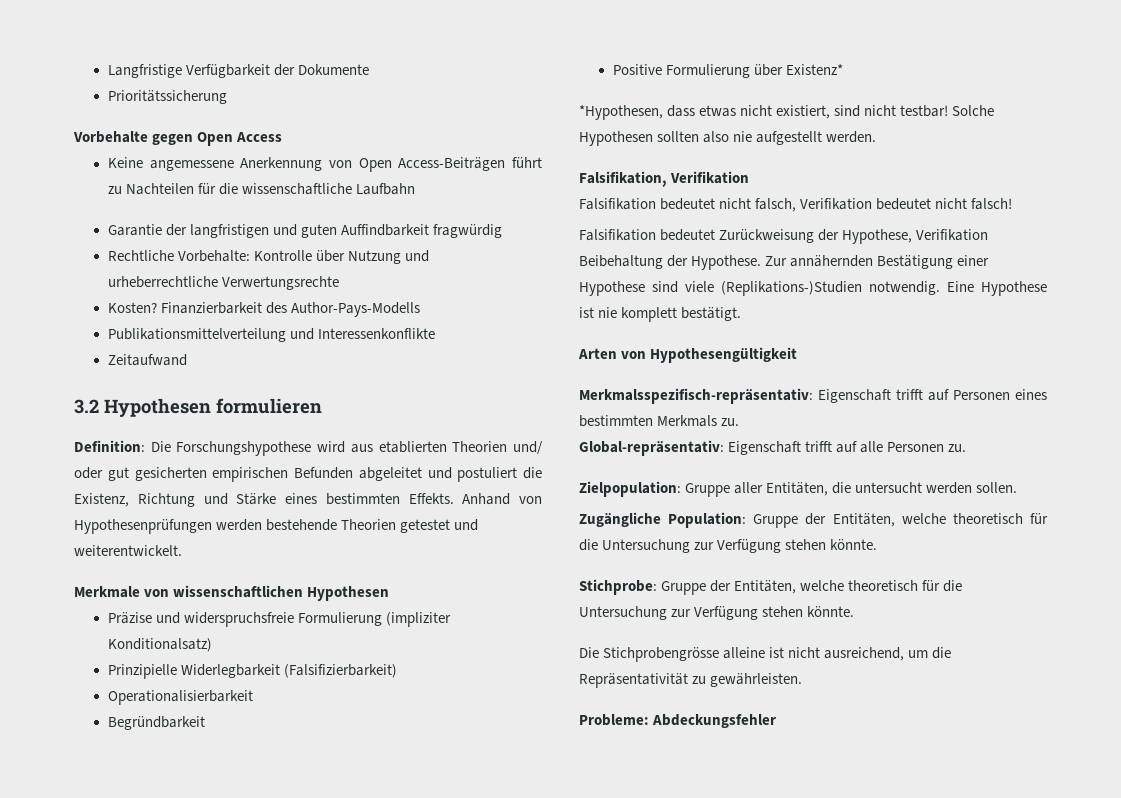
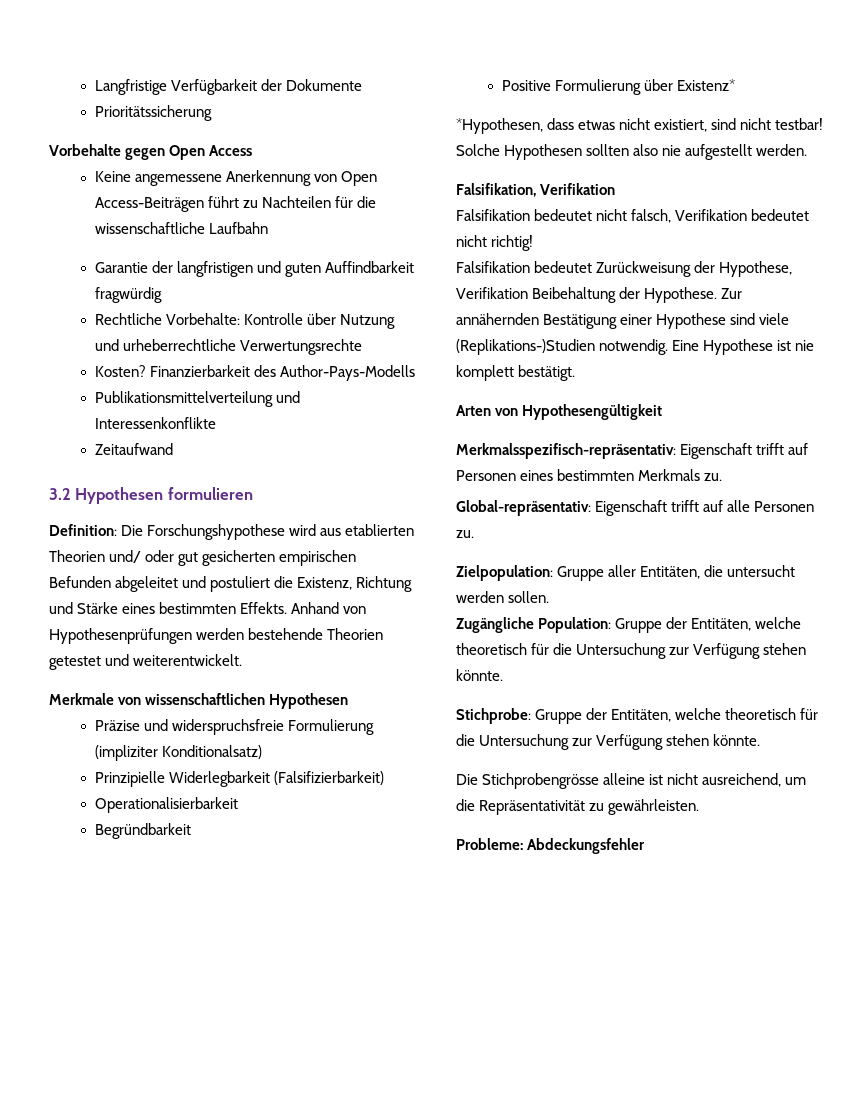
[971,198,1013,210] falsch! -> [491,235,534,251] richtig!

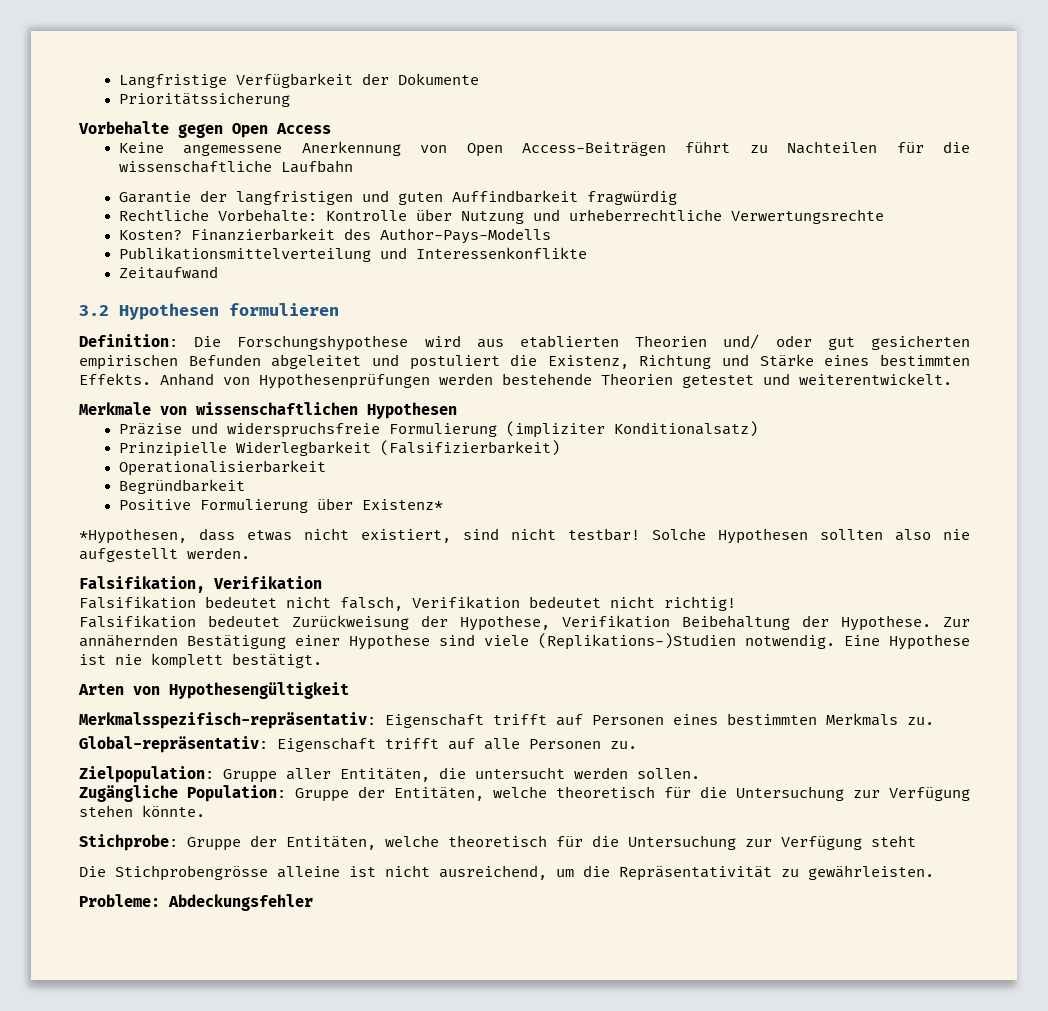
[666,734,761,746] stehen könnte. -> [871,835,916,847] steht

